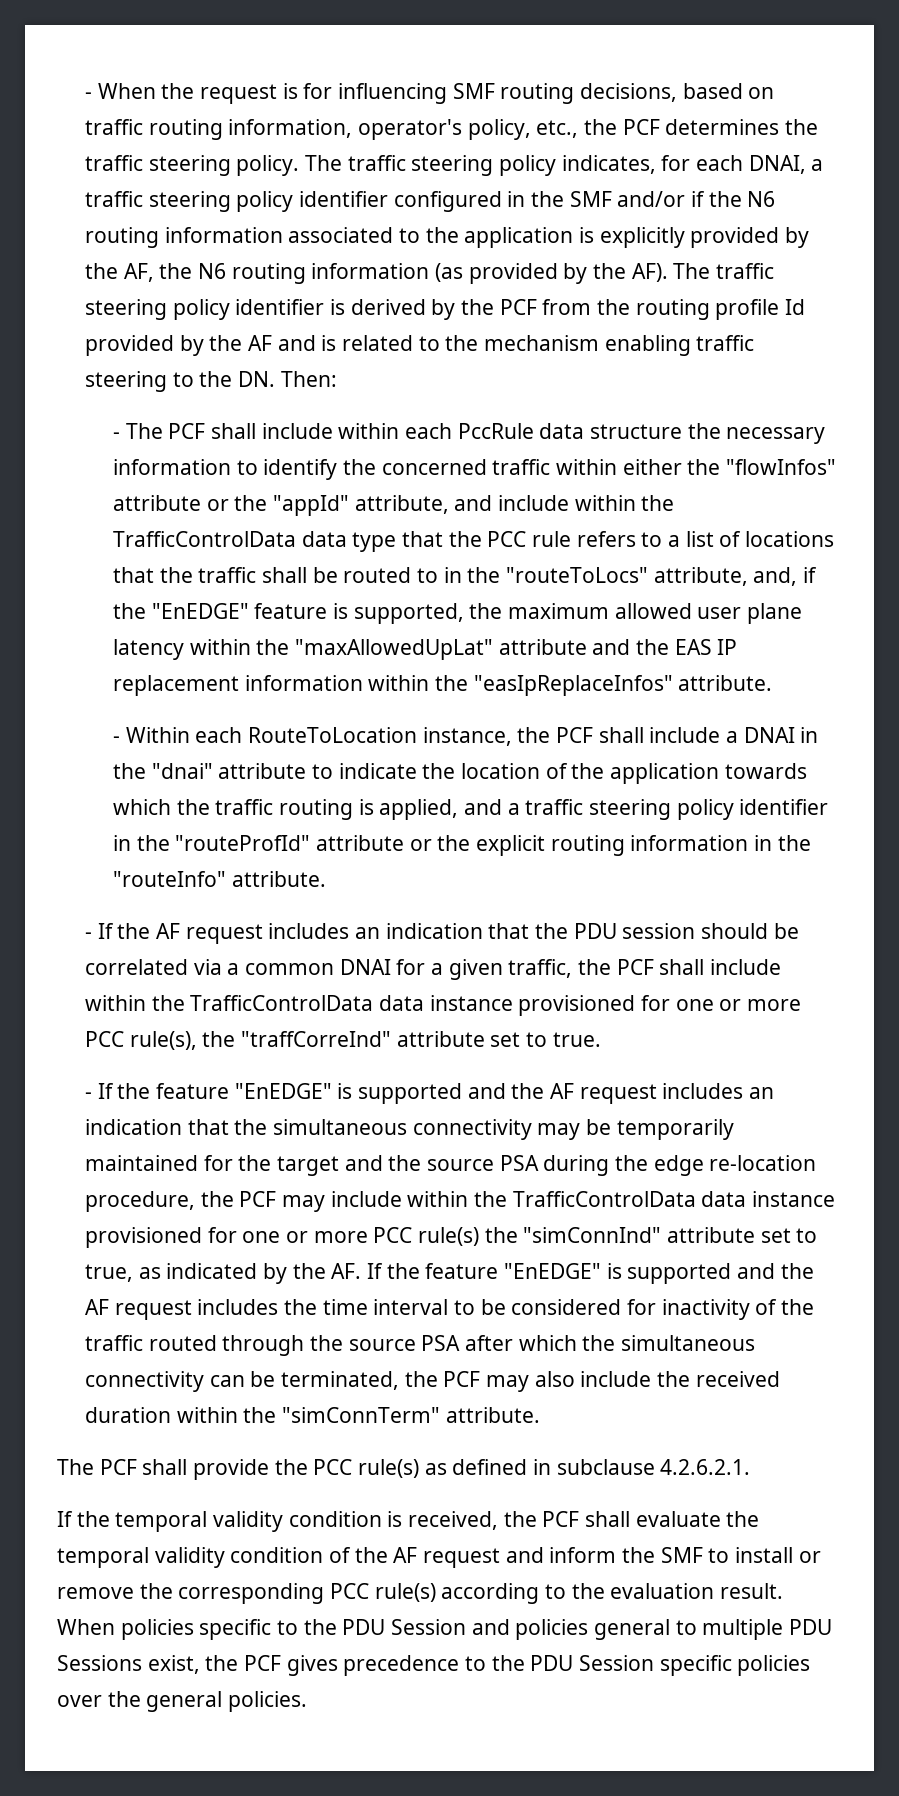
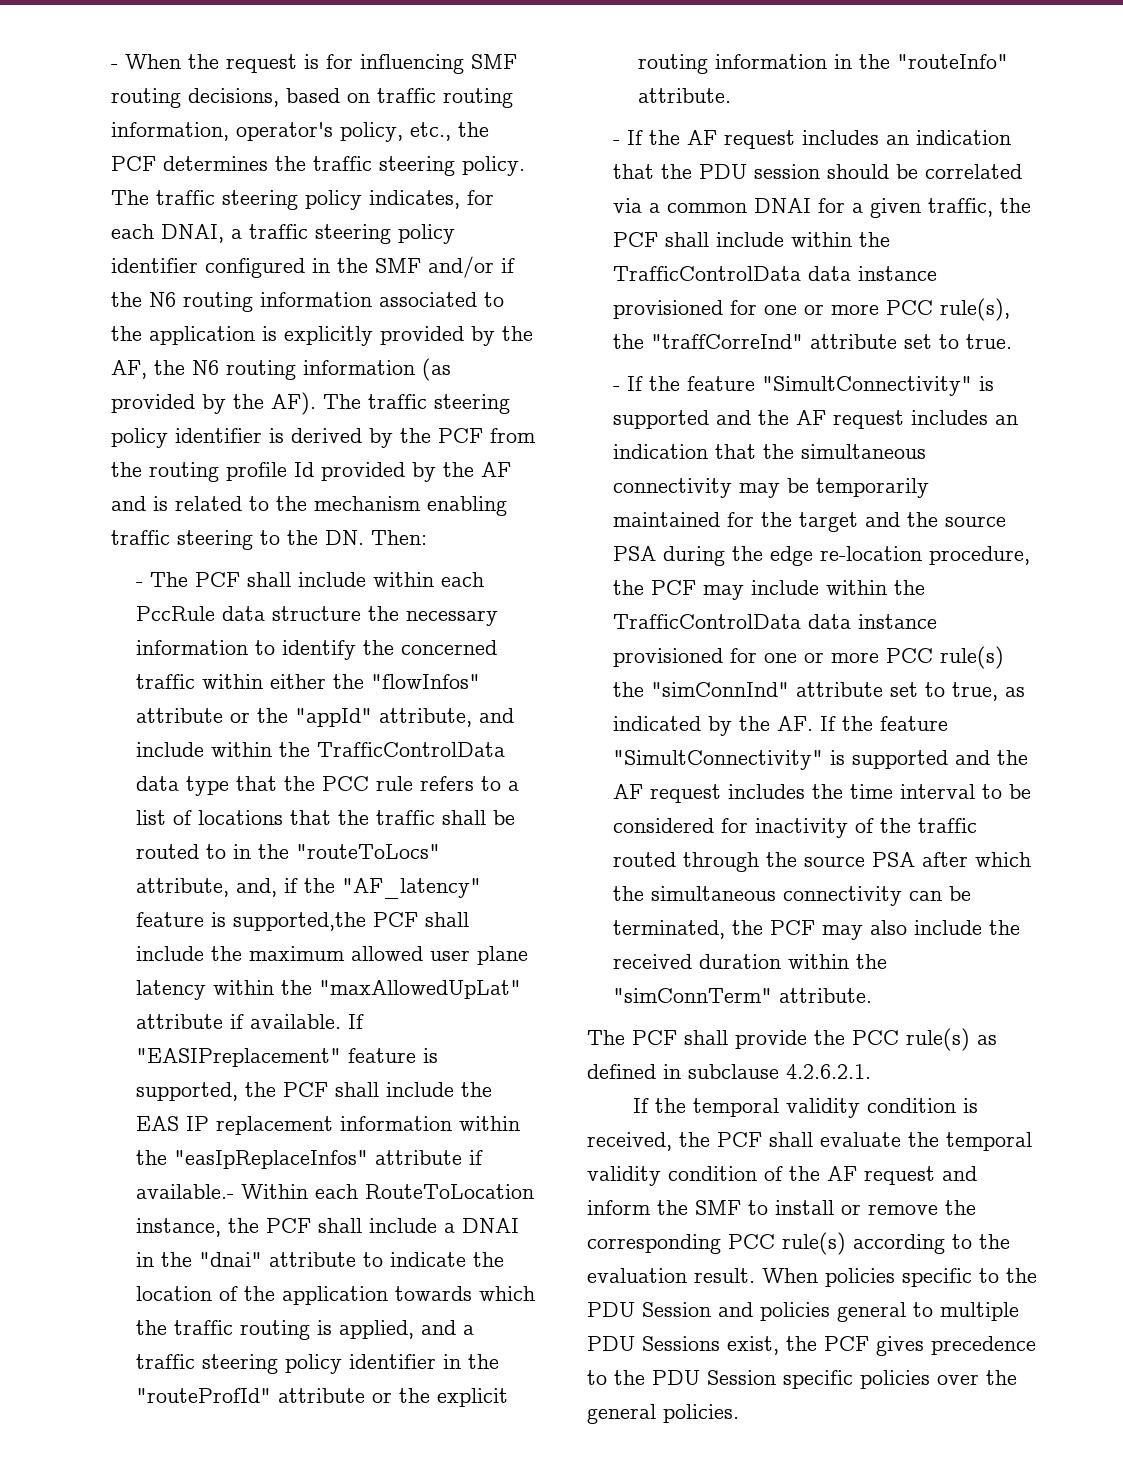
[151,603,464,624] "EnEDGE" feature is supported, -> [342,878,482,899] [136,912,470,931] [136,946,205,961] "AF_latency" feature is supported,the PCF shall include
[592,639,631,655] and -> [230,1014,365,1029] [136,1048,439,1067] [136,1082,455,1101] if available. If "EASIPreplacement" feature is supported, the PCF shall include
[678,675,773,691] [112,736,120,743] attribute. // - -> [375,1150,484,1165] [136,1184,235,1199] attribute if available.-
[234,1083,332,1099] "EnEDGE" -> [761,376,972,396] "SimultConnectivity"
[503,1263,601,1279] "EnEDGE" -> [612,750,823,770] "SimultConnectivity"

